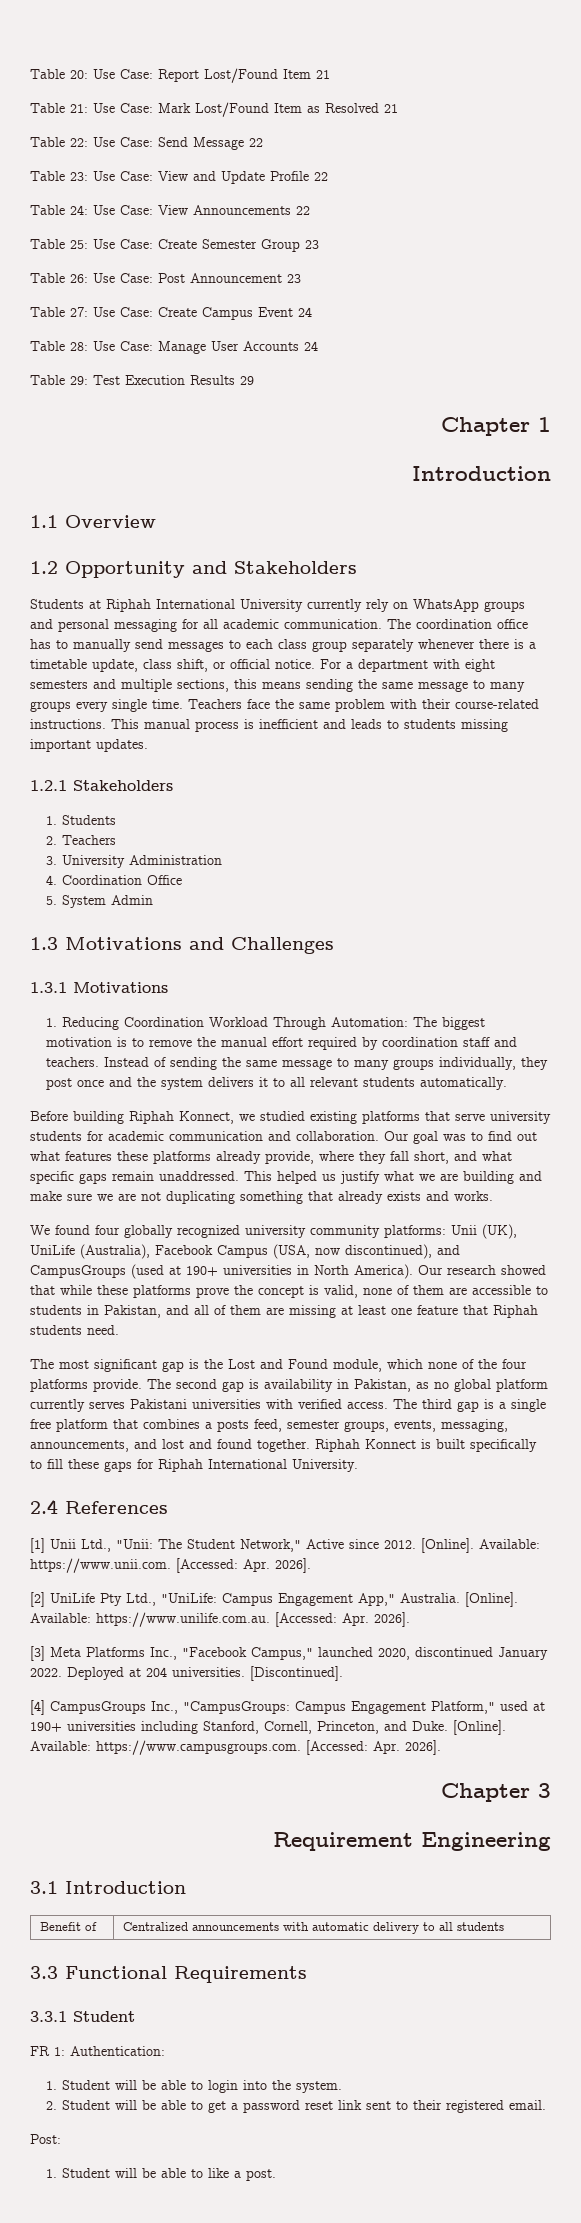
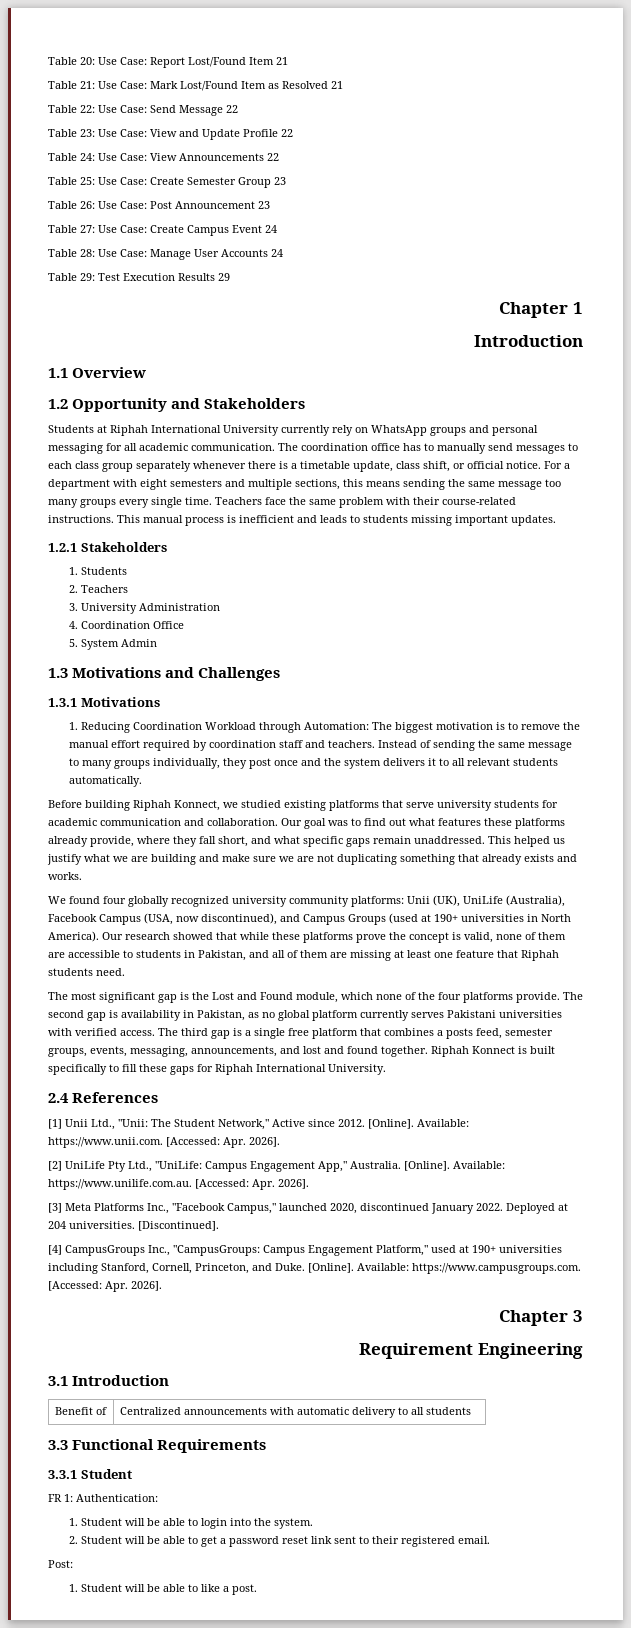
[473,680,485,689] to -> [545,479,561,487] too
[273,1017,327,1030] Through -> [258,722,301,733] through
[30,1265,126,1278] CampusGroups -> [303,914,386,925] Campus Groups

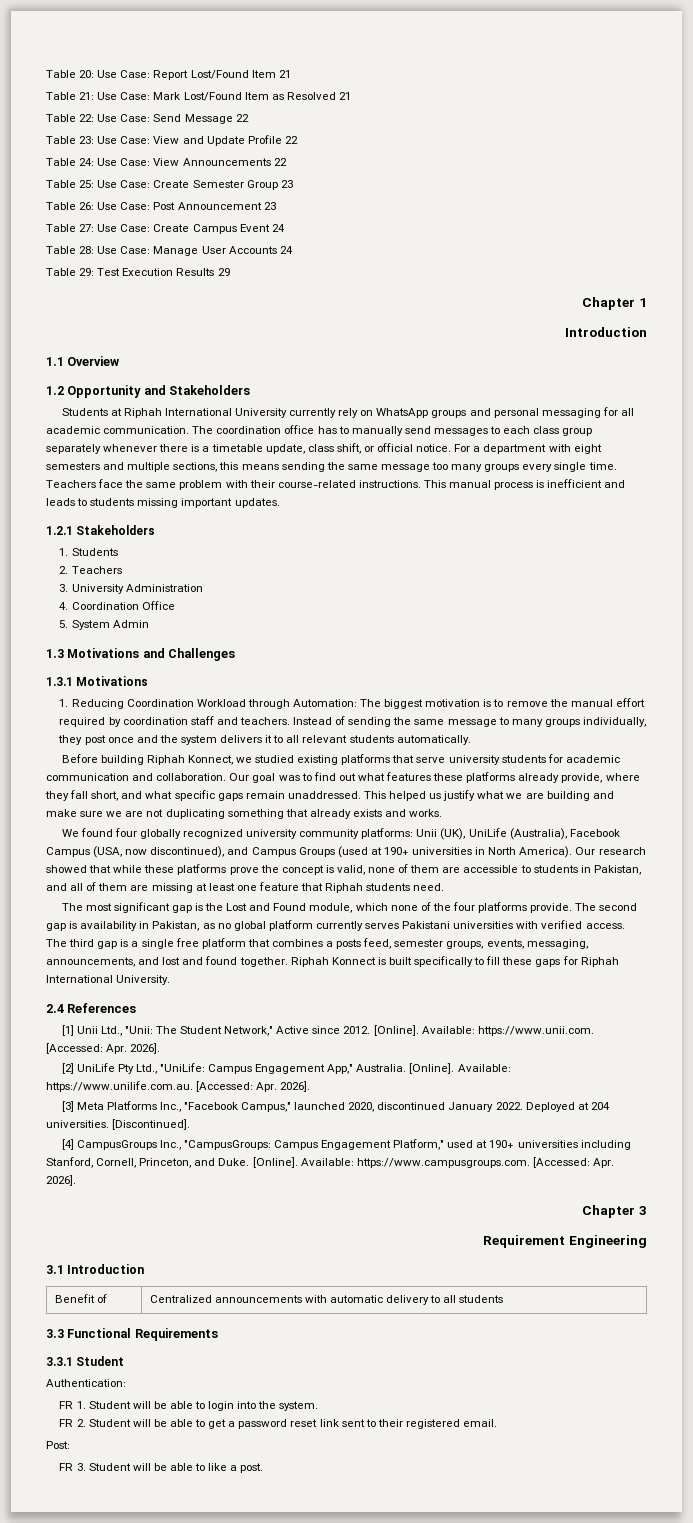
[48,1494,73,1502] FR 1: -> (125, 1361) none
(158, 1498) none -> [59,1401,74,1409] FR
(313, 1523) none -> [59,1419,74,1427] FR
[68,1584,78,1592] 1. -> [59,1463,86,1471] FR 3.

